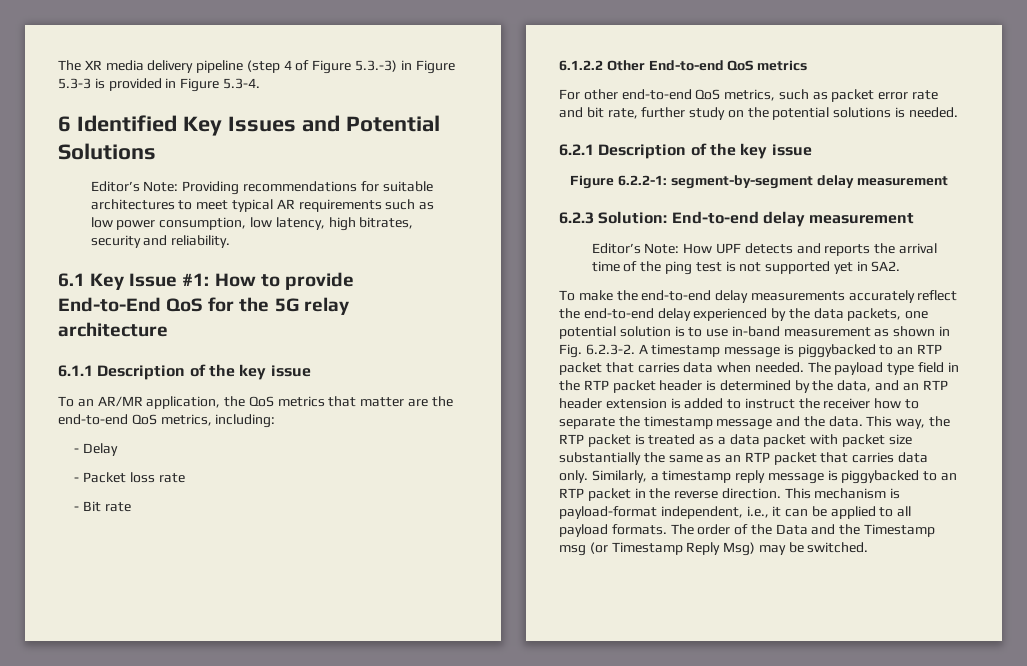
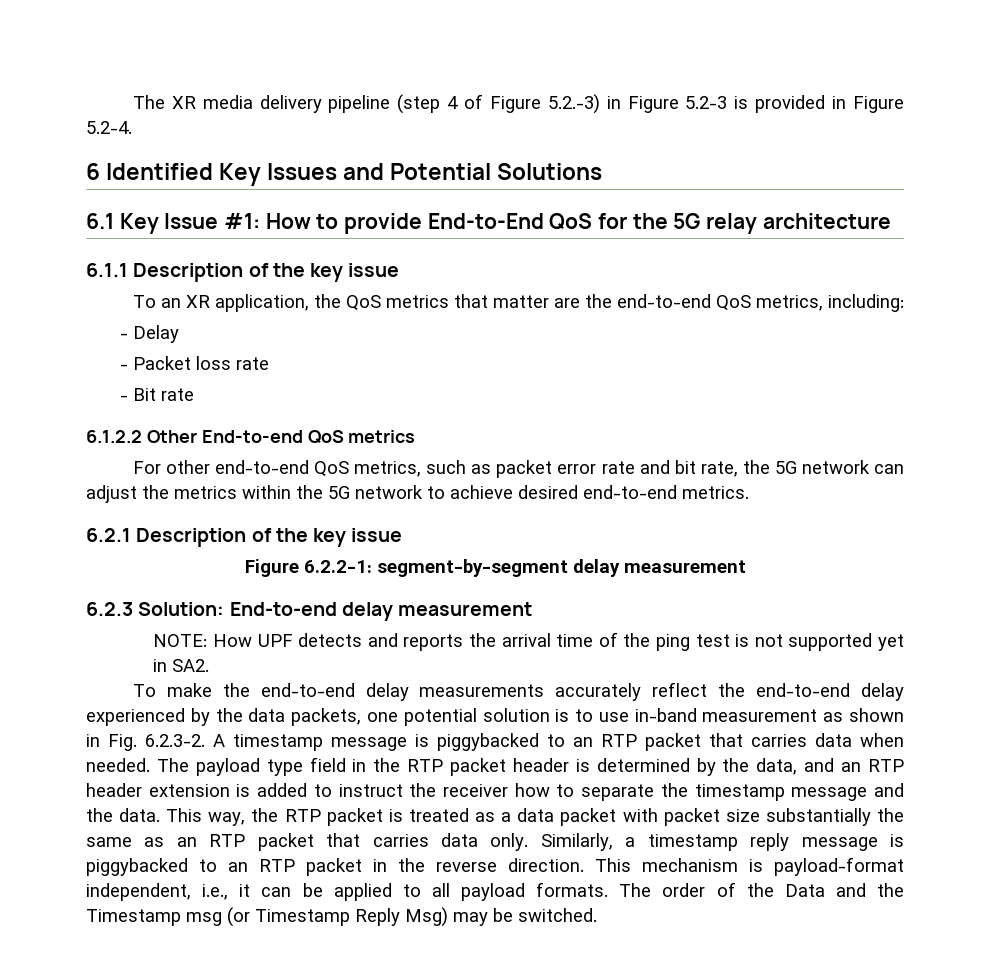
[355,60,455,74] [58,78,91,89] 5.3.-3) in Figure 5.3-3 -> [547,94,728,114] 5.2.-3) in Figure 5.2-3
[222,78,260,89] 5.3-4. -> [86,121,132,134] 5.2-4.
[90,181,433,195] [90,199,435,212] [90,217,414,231] [90,235,231,248] // Editor’s Note: Providing recommendations for suitable architectures to meet typical AR requirements such as low power consumption, low latency, high bitrates, security and reliability. -> (603, 171) none
[97,396,143,407] AR/MR -> [185,295,210,308] XR
[641,107,958,120] further study on the potential solutions is needed. -> [742,460,904,474] [86,485,749,503] the 5G network can adjust the metrics within the 5G network to achieve desired end-to-end metrics.
[591,243,680,254] Editor’s Note: -> [153,634,208,647] NOTE:

